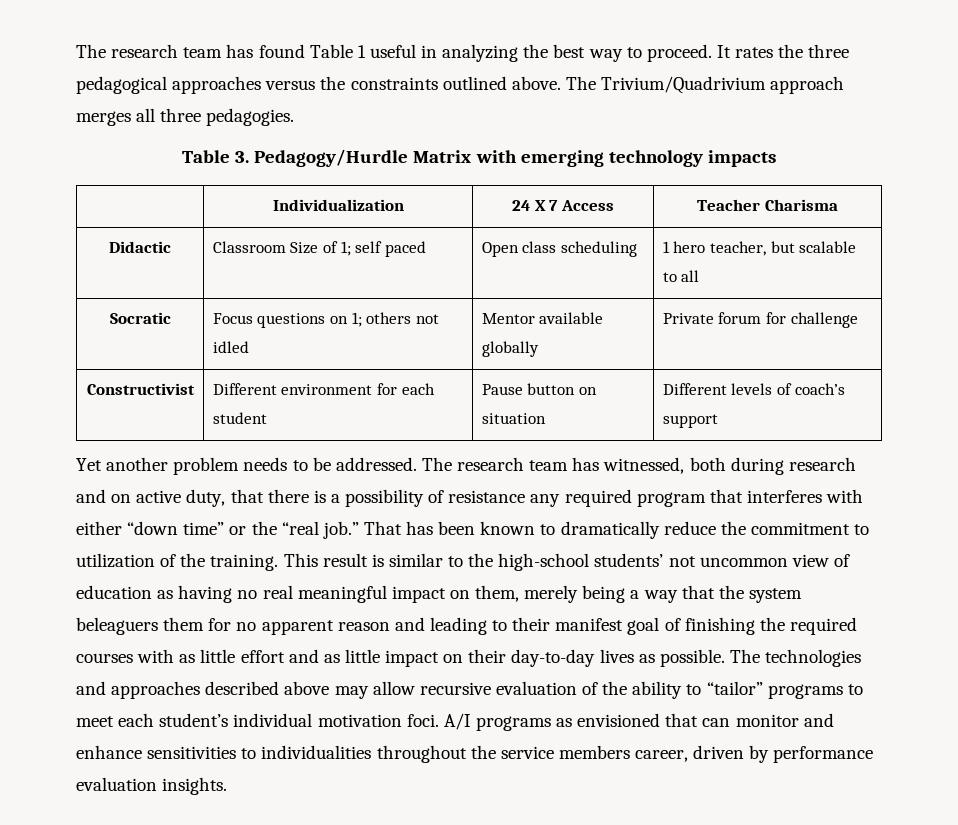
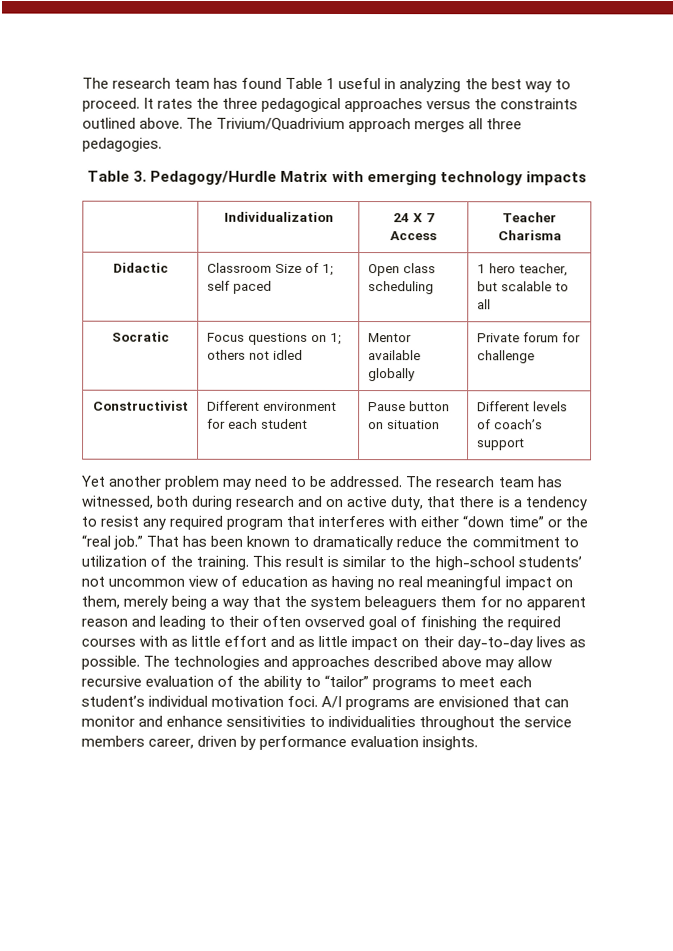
[243,457,288,471] needs -> [222,475,288,490] may need
[345,489,526,507] possibility of resistance -> [524,496,587,511] [81,515,140,527] tendency to resist
[555,618,624,631] manifest -> [262,615,366,628] often ovserved
[556,718,573,727] as -> [413,699,436,708] are

